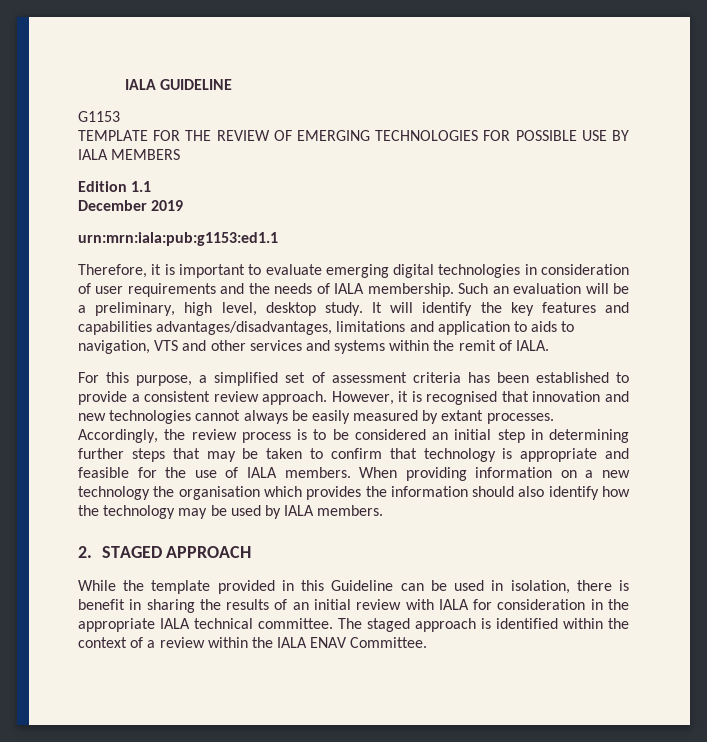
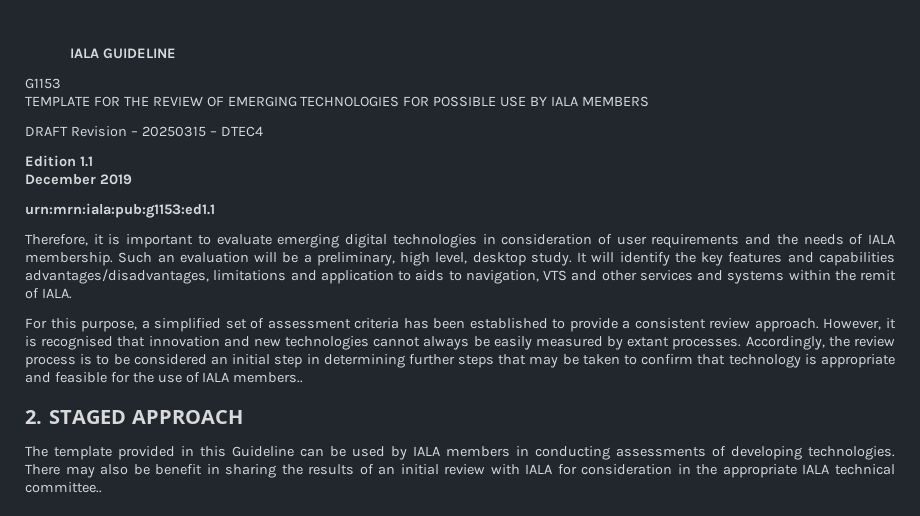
(181, 154) none -> [25,126,263,137] // DRAFT Revision – 20250315 – DTEC4
[284,467,630,481] [78,486,630,500] [78,505,384,519] members. When providing information on a new technology the organisation which provides the information should also identify how the technology may be used by IALA members. -> [233,372,304,383] members..
[78,580,145,591] While the -> [25,446,48,457] The
[491,580,629,594] in isolation, there is -> [391,446,895,460] [25,464,150,478] by IALA members in conducting assessments of developing technologies. There may also be
[258,618,629,632] [78,637,428,648] committee. The staged approach is identified within the context of a review within the IALA ENAV Committee. -> [25,482,102,493] committee..

